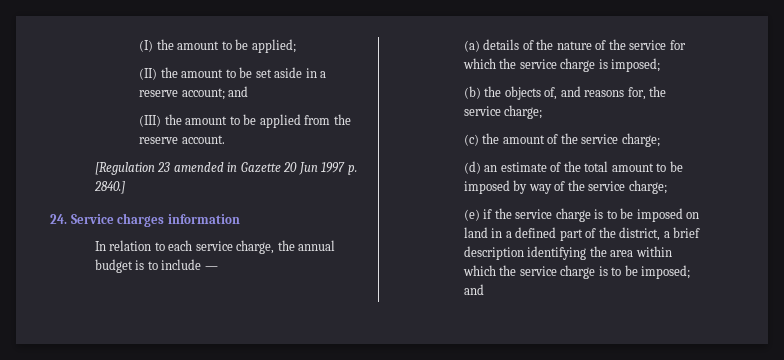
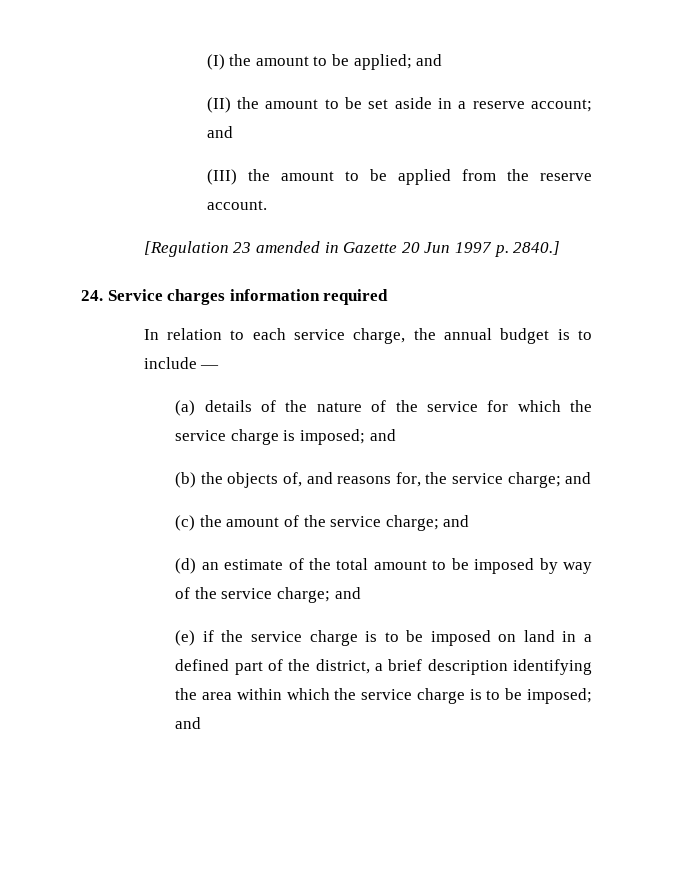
(296, 46) none -> [416,54,443,66] and
(240, 219) none -> [323,289,389,305] required
(661, 65) none -> [369,429,396,441] and
(543, 112) none -> [565,472,592,484] and
(660, 140) none -> [443,515,470,527] and
(667, 187) none -> [334,587,361,599] and

